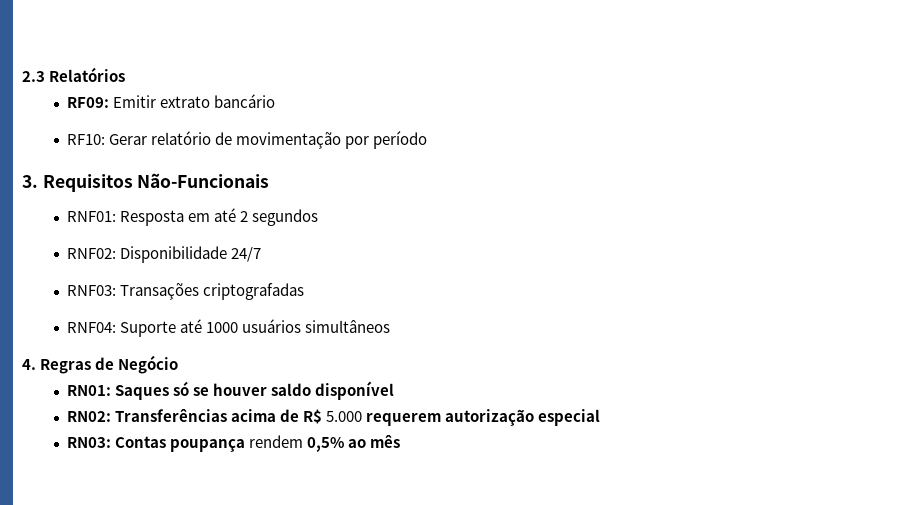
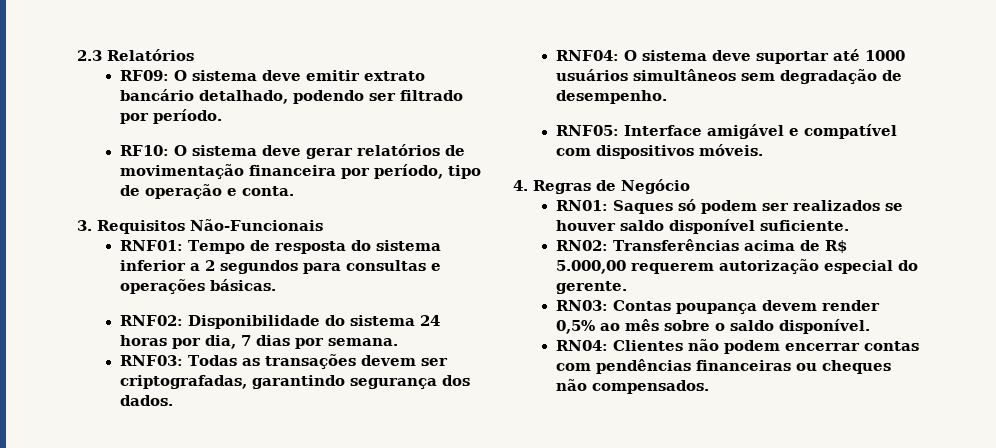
[113,94,276,108] [67,131,428,149] [22,173,270,192] [67,208,319,226] [67,246,262,263] [67,283,305,300] [67,319,391,337] Emitir extrato bancário // RF10: Gerar relatório de movimentação por período // 3. Requisitos Não-Funcionais // RNF01: Resposta em até 2 segundos // RNF02: Disponibilidade 24/7 // RNF03: Transações criptografadas // RNF04: Suporte até 1000 usuários simultâneos -> [173,70,425,81] [119,89,463,104] [119,109,222,124] [119,144,465,159] [119,164,481,179] [119,184,294,199] [77,219,323,234] [119,240,441,254] [119,260,441,274] [119,279,276,294] [119,315,440,329] [119,335,398,349] [119,354,448,369] [119,375,470,389] [119,395,173,406] [555,49,905,64] [555,69,902,84] [555,90,667,104] [555,124,897,139] [555,144,763,159] O sistema deve emitir extrato bancário detalhado, podendo ser filtrado por período. // RF10: O sistema deve gerar relatórios de movimentação financeira por período, tipo de operação e conta. // 3. Requisitos Não-Funcionais // RNF01: Tempo de resposta do sistema inferior a 2 segundos para consultas e operações básicas. // RNF02: Disponibilidade do sistema 24 horas por dia, 7 dias por semana. // RNF03: Todas as transações devem ser criptografadas, garantindo segurança dos dados. // RNF04: O sistema deve suportar até 1000 usuários simultâneos sem degradação de desempenho. // RNF05: Interface amigável e compatível com dispositivos móveis.
(190, 388) none -> [700,200,880,214] podem ser realizados
(395, 390) none -> [759,220,849,231] suficiente.
[326,411,363,422] 5.000 -> [555,260,626,274] 5.000,00
(601, 417) none -> [897,260,918,271] [555,281,627,294] do gerente.
[249,435,304,448] rendem -> [761,300,880,311] devem render
(401, 441) none -> [663,319,870,334] [555,339,919,354] [555,359,891,374] [555,379,709,394] sobre o saldo disponível. // RN04: Clientes não podem encerrar contas com pendências financeiras ou cheques não compensados.

